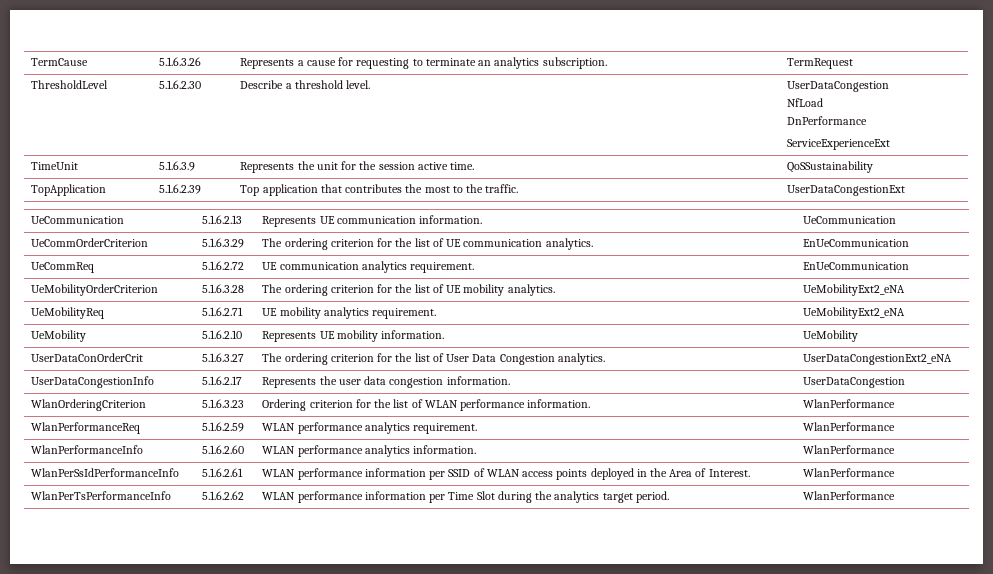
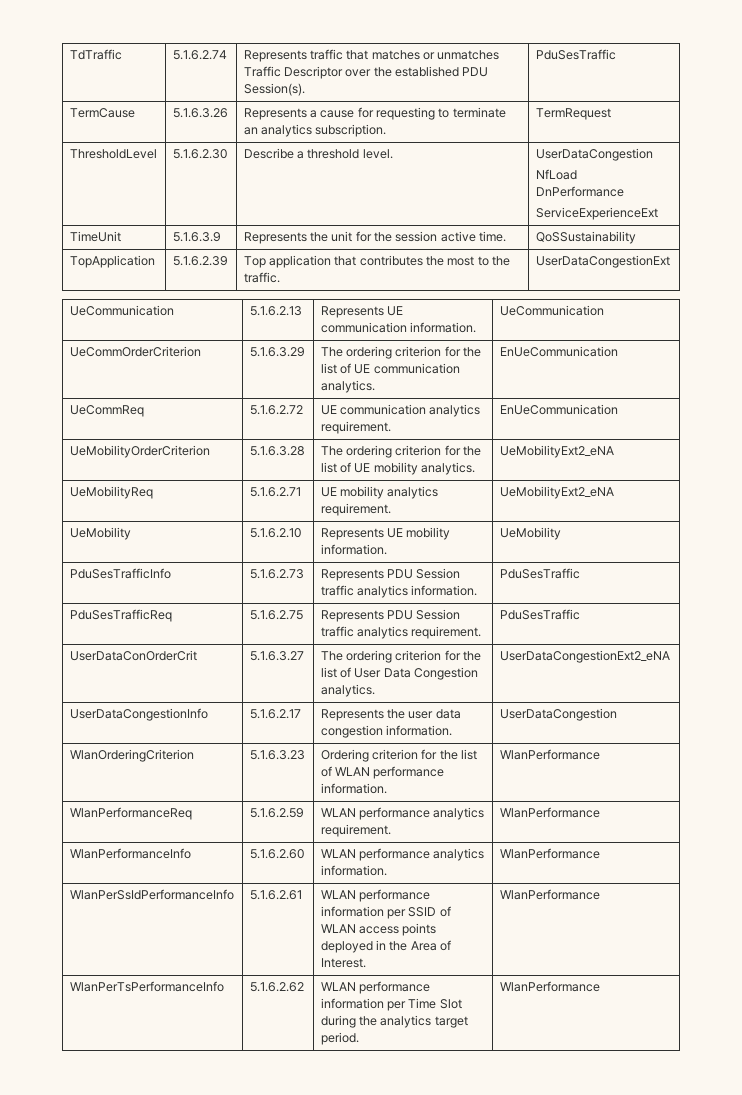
(31, 62) none -> [69,49,122,60] [172,50,227,60] [243,49,500,62] [243,66,489,79] [243,83,305,96] [535,49,616,60] TdTraffic | 5.1.6.2.74 | Represents traffic that matches or unmatches Traffic Descriptor over the established PDU Session(s). | PduSesTraffic //
(859, 336) none -> [69,568,171,579] [249,569,304,579] [320,568,461,581] [320,585,478,598] [499,568,580,579] [69,609,172,622] [249,610,303,620] [320,609,461,622] [320,626,482,639] [499,609,580,620] // PduSesTrafficInfo | 5.1.6.2.73 | Represents PDU Session traffic analytics information. | PduSesTraffic // PduSesTrafficReq | 5.1.6.2.75 | Represents PDU Session traffic analytics requirement. | PduSesTraffic

